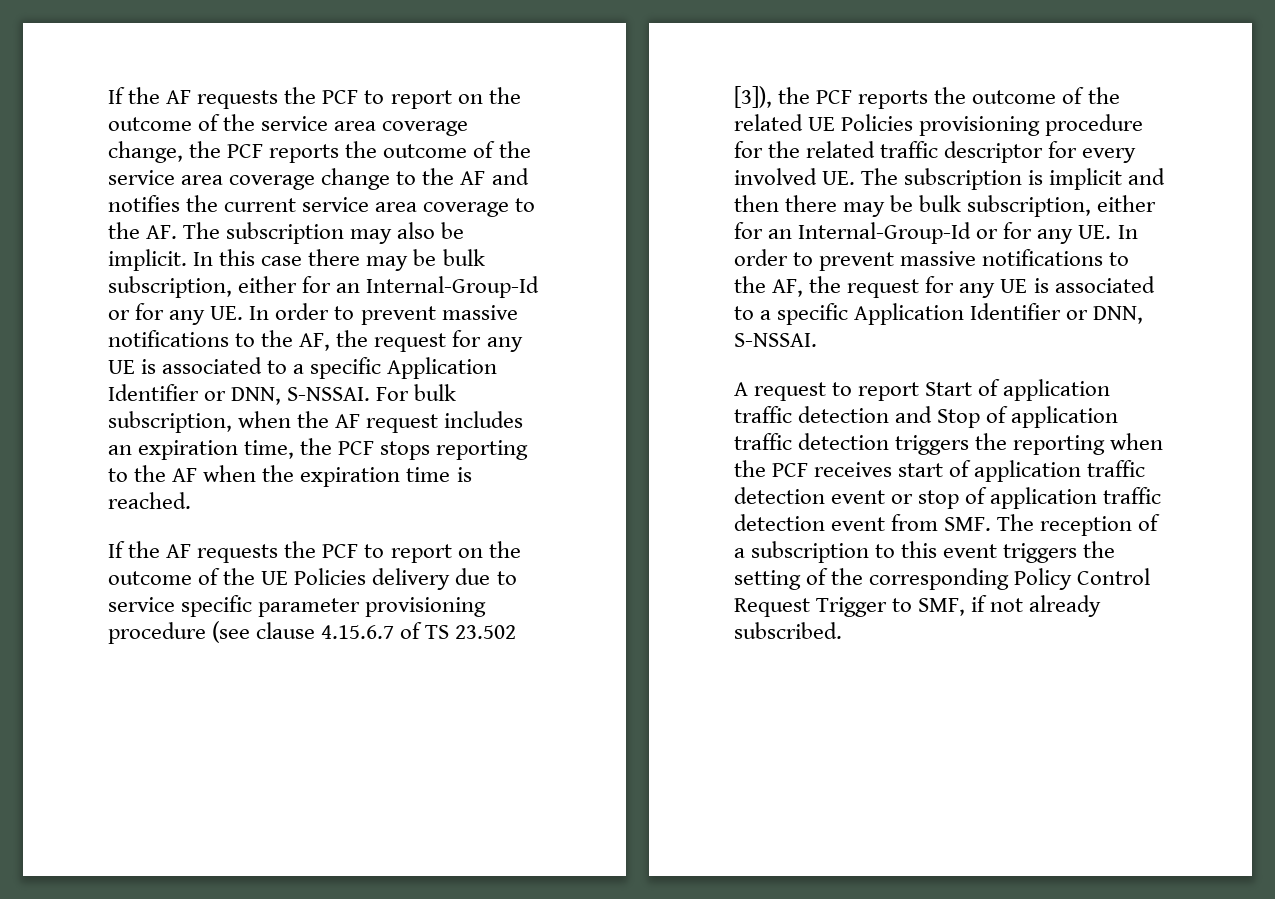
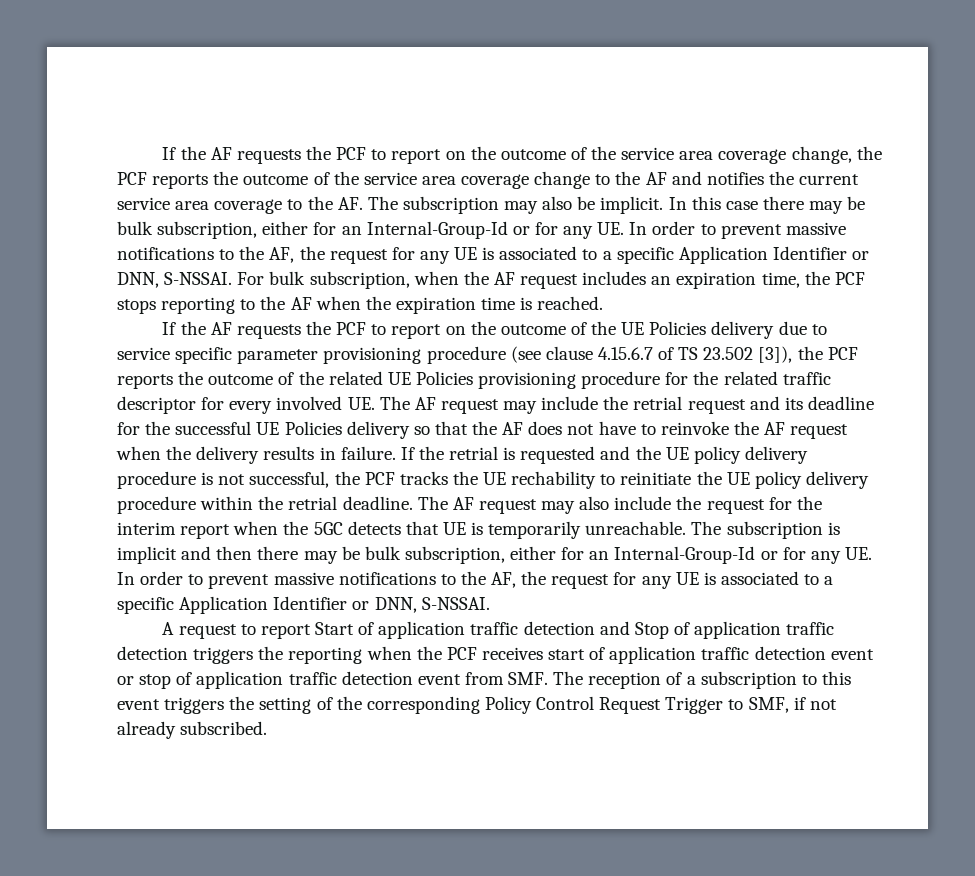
(899, 176) none -> [414,396,874,414] [117,421,849,439] [116,446,808,464] [117,471,869,489] [117,496,822,514] [117,521,722,539] AF request may include the retrial request and its deadline for the successful UE Policies delivery so that the AF does not have to reinvoke the AF request when the delivery results in failure. If the retrial is requested and the UE policy delivery procedure is not successful, the PCF tracks the UE rechability to reinitiate the UE policy delivery procedure within the retrial deadline. The AF request may also include the request for the interim report when the 5GC detects that UE is temporarily unreachable. The

